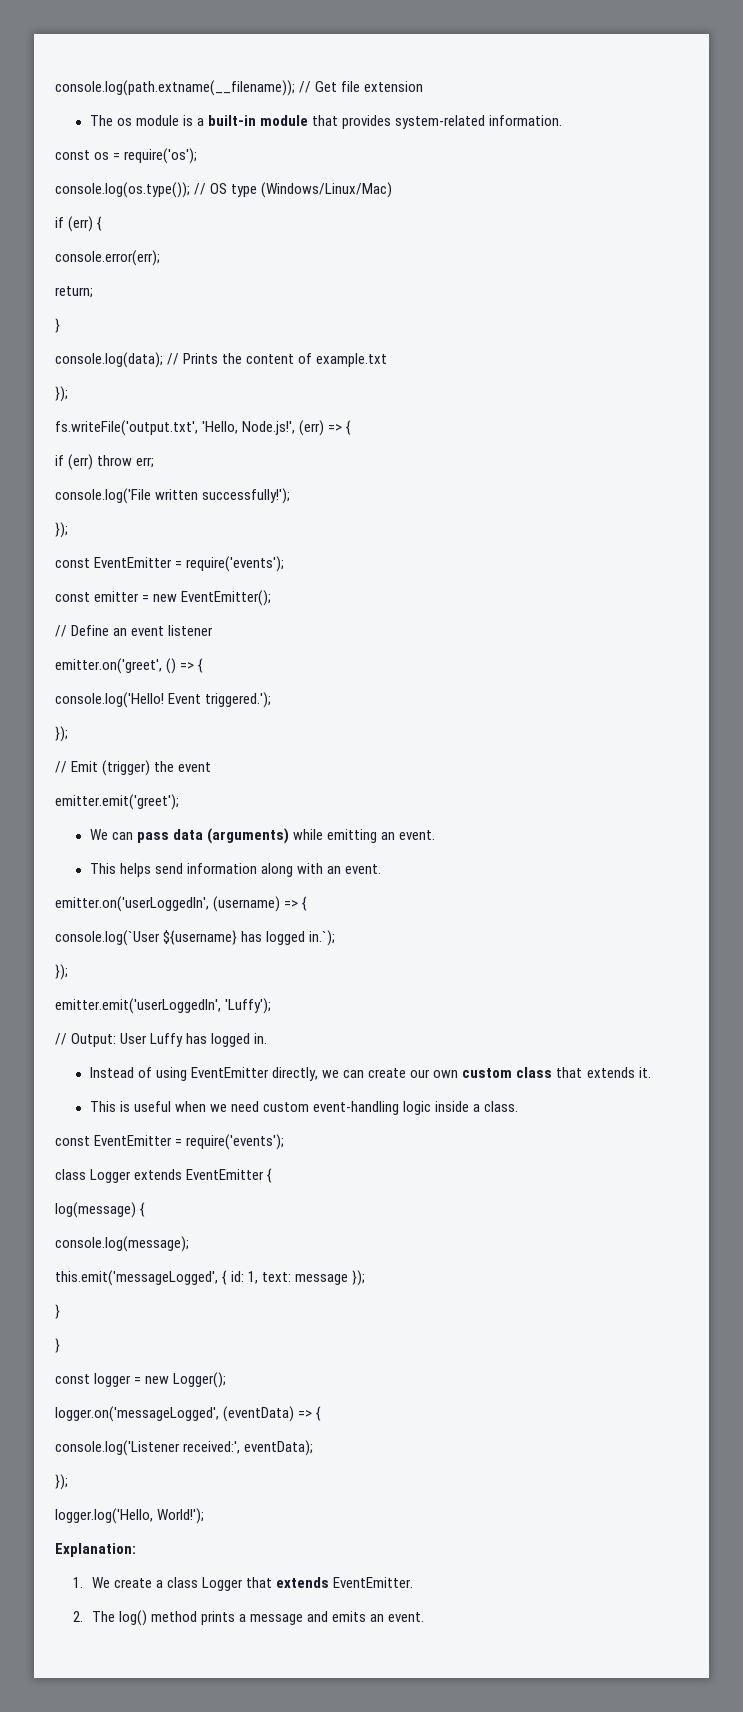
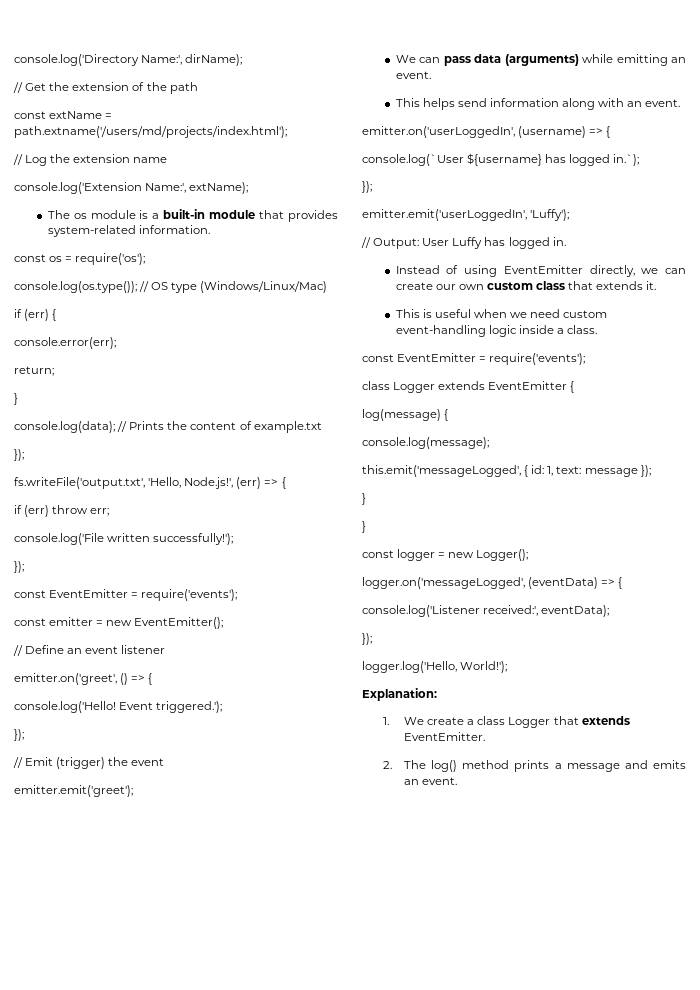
[55,80,295,96] console.log(path.extname(__filename)); -> [14,54,243,66] console.log('Directory Name:', dirName); //
[341,81,424,92] file extension -> [49,82,198,94] [14,111,113,119] [14,126,287,138] [13,154,168,166] [14,182,249,194] the extension of the path // const extName = path.extname('/users/md/projects/index.html'); // // Log the extension name // console.log('Extension Name:', extName);

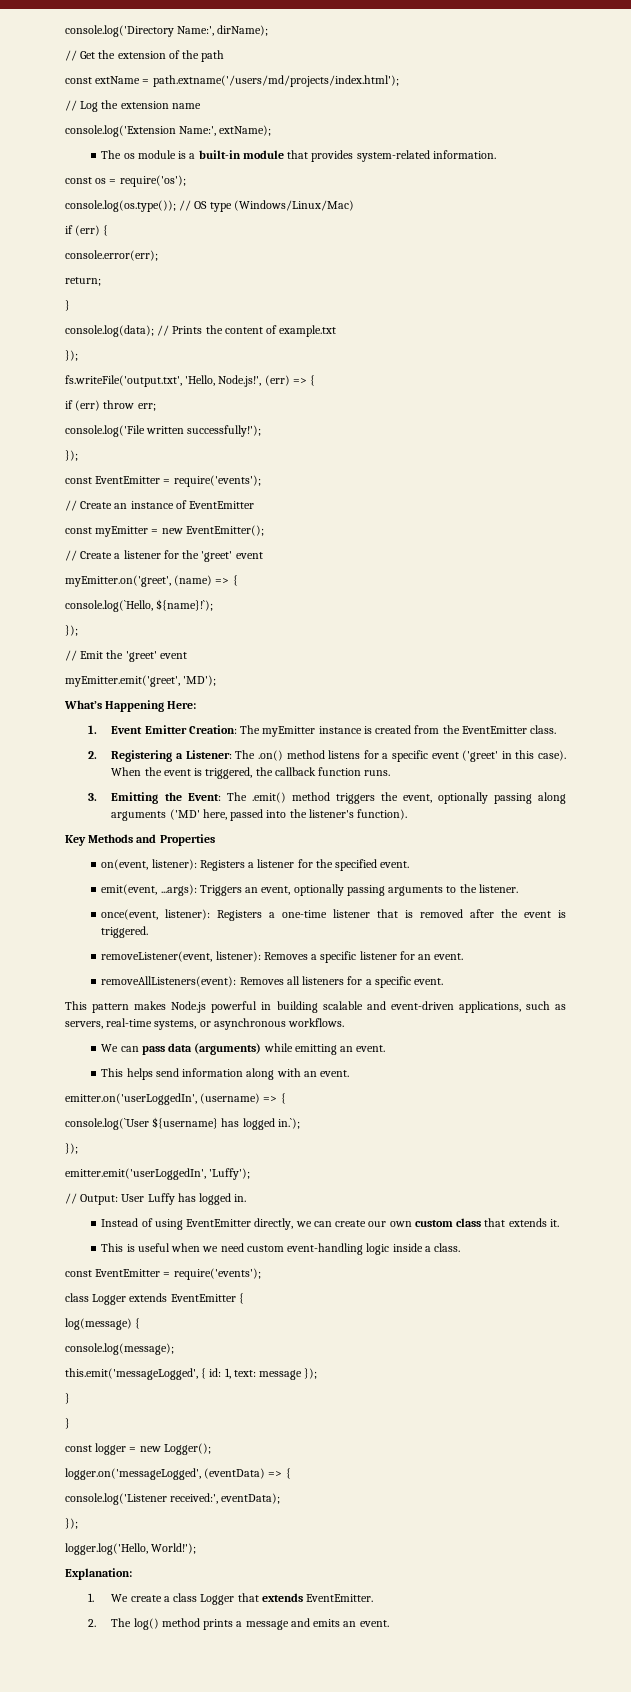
[14,617,94,626] // const emitter -> [65,500,255,511] [65,526,149,537] // // Create an instance of EventEmitter // const myEmitter
[25,645,166,654] [14,673,153,685] [14,701,223,713] Define an event listener // emitter.on('greet', () => { // console.log('Hello! Event triggered.'); -> [80,550,263,562] [65,575,238,587] [65,599,214,612] Create a listener for the 'greet' event // myEmitter.on('greet', (name) => { // console.log(`Hello, ${name}!`);
[56,757,165,769] [14,785,133,797] (trigger) the event // emitter.emit('greet'); -> [106,650,187,662] [65,675,217,687] [64,700,197,712] [88,725,557,737] [88,750,566,762] [111,767,391,779] [88,792,566,804] [111,809,408,821] [65,834,215,846] [101,859,410,871] [101,884,518,896] [101,909,567,921] [101,926,149,938] [101,951,464,963] [101,976,444,988] [65,1001,566,1013] [65,1018,345,1030] the 'greet' event // myEmitter.emit('greet', 'MD'); // What’s Happening Here: // 1. Event Emitter Creation: The myEmitter instance is created from the EventEmitter class. // 2. Registering a Listener: The .on() method listens for a specific event ('greet' in this case). When the event is triggered, the callback function runs. // 3. Emitting the Event: The .emit() method triggers the event, optionally passing along arguments ('MD' here, passed into the listener's function). // Key Methods and Properties // on(event, listener): Registers a listener for the specified event. // emit(event, ...args): Triggers an event, optionally passing arguments to the listener. // once(event, listener): Registers a one-time listener that is removed after the event is triggered. // removeListener(event, listener): Removes a specific listener for an event. // removeAllListeners(event): Removes all listeners for a specific event. // This pattern makes Node.js powerful in building scalable and event-driven applications, such as servers, real-time systems, or asynchronous workflows.

